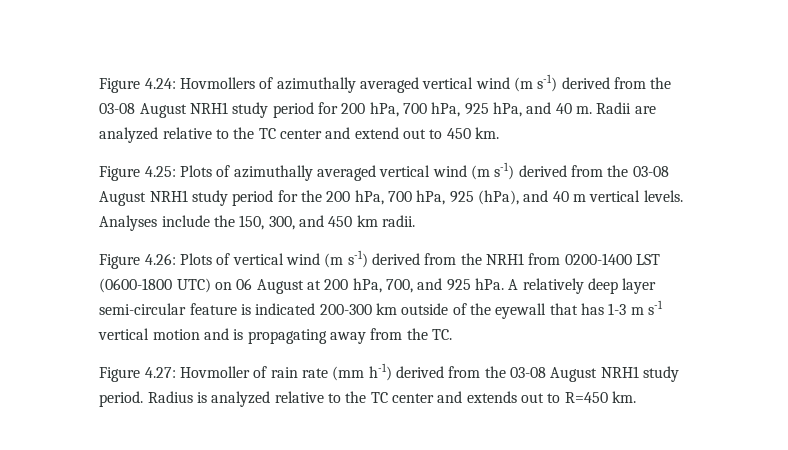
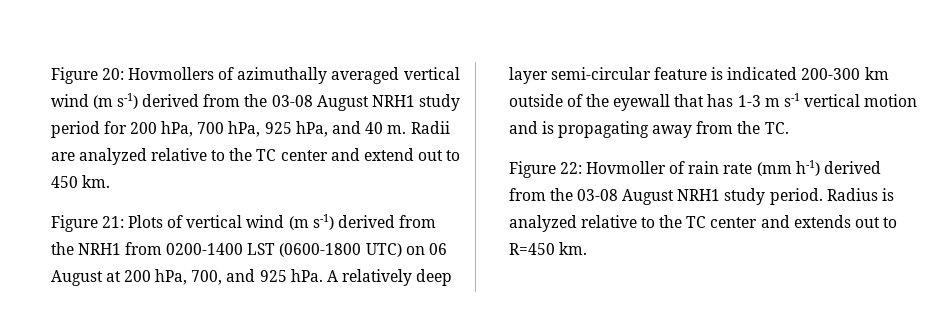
[99,78,176,93] Figure 4.24: -> [50,67,124,84] Figure 20:
[144,162,669,181] [99,190,683,206] [99,215,416,231] [99,253,176,269] 4.25: Plots of azimuthally averaged vertical wind (m s-1) derived from the 03-08 August NRH1 study period for the 200 hPa, 700 hPa, 925 (hPa), and 40 m vertical levels. Analyses include the 150, 300, and 450 km radii. // Figure 4.26: -> [101,216,124,228] 21:
[144,367,176,378] 4.27: -> [559,162,582,174] 22:

